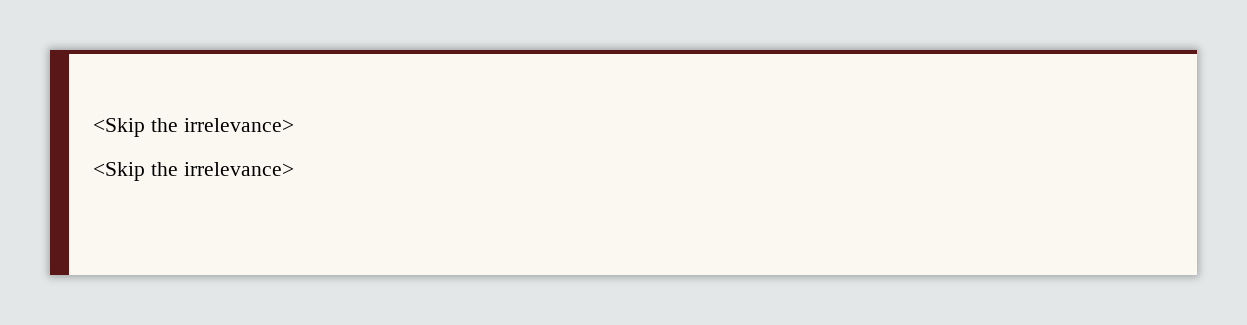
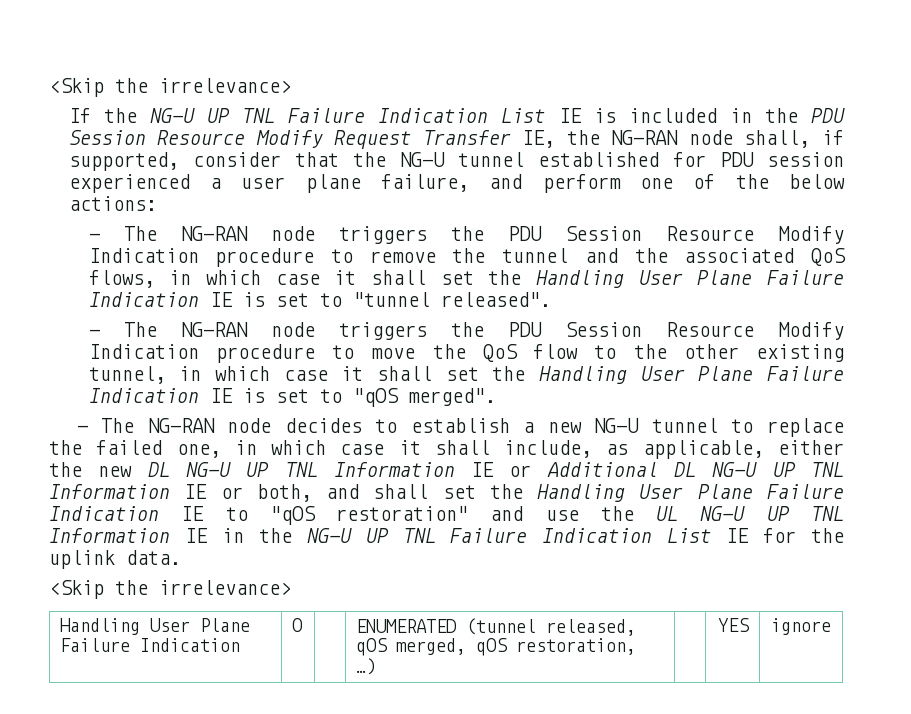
[93,118,294,137] [93,162,294,181] <Skip the irrelevance> // <Skip the irrelevance> -> [49,78,291,97] [68,108,846,123] [68,130,845,149] [68,152,844,171] [68,174,845,193] [68,196,157,211] [88,226,845,244] [88,248,846,267] [88,270,845,288] [88,292,551,307] [88,322,845,340] [88,344,844,363] [88,366,845,384] [88,388,496,407] [76,418,845,437] [49,440,844,459] [49,462,844,477] [49,484,844,502] [49,506,844,525] [49,528,844,543] [49,550,181,569] [49,580,291,599] [60,618,251,635] [60,638,241,652] [292,618,304,632] [356,618,637,636] [356,638,637,656] [356,658,377,675] [717,618,750,632] [771,618,831,635] <Skip the irrelevance> // If the NG-U UP TNL Failure Indication List IE is included in the PDU Session Resource Modify Request Transfer IE, the NG-RAN node shall, if supported, consider that the NG-U tunnel established for PDU session experienced a user plane failure, and perform one of the below actions: // - The NG-RAN node triggers the PDU Session Resource Modify Indication procedure to remove the tunnel and the associated QoS flows, in which case it shall set the Handling User Plane Failure Indication IE is set to "tunnel released". // - The NG-RAN node triggers the PDU Session Resource Modify Indication procedure to move the QoS flow to the other existing tunnel, in which case it shall set the Handling User Plane Failure Indication IE is set to "qOS merged". // - The NG-RAN node decides to establish a new NG-U tunnel to replace the failed one, in which case it shall include, as applicable, either the new DL NG-U UP TNL Information IE or Additional DL NG-U UP TNL Information IE or both, and shall set the Handling User Plane Failure Indication IE to "qOS restoration" and use the UL NG-U UP TNL Information IE in the NG-U UP TNL Failure Indication List IE for the uplink data. // <Skip the irrelevance> // Handling User Plane Failure Indication | O | | ENUMERATED (tunnel released, qOS merged, qOS restoration, …) | | YES | ignore

